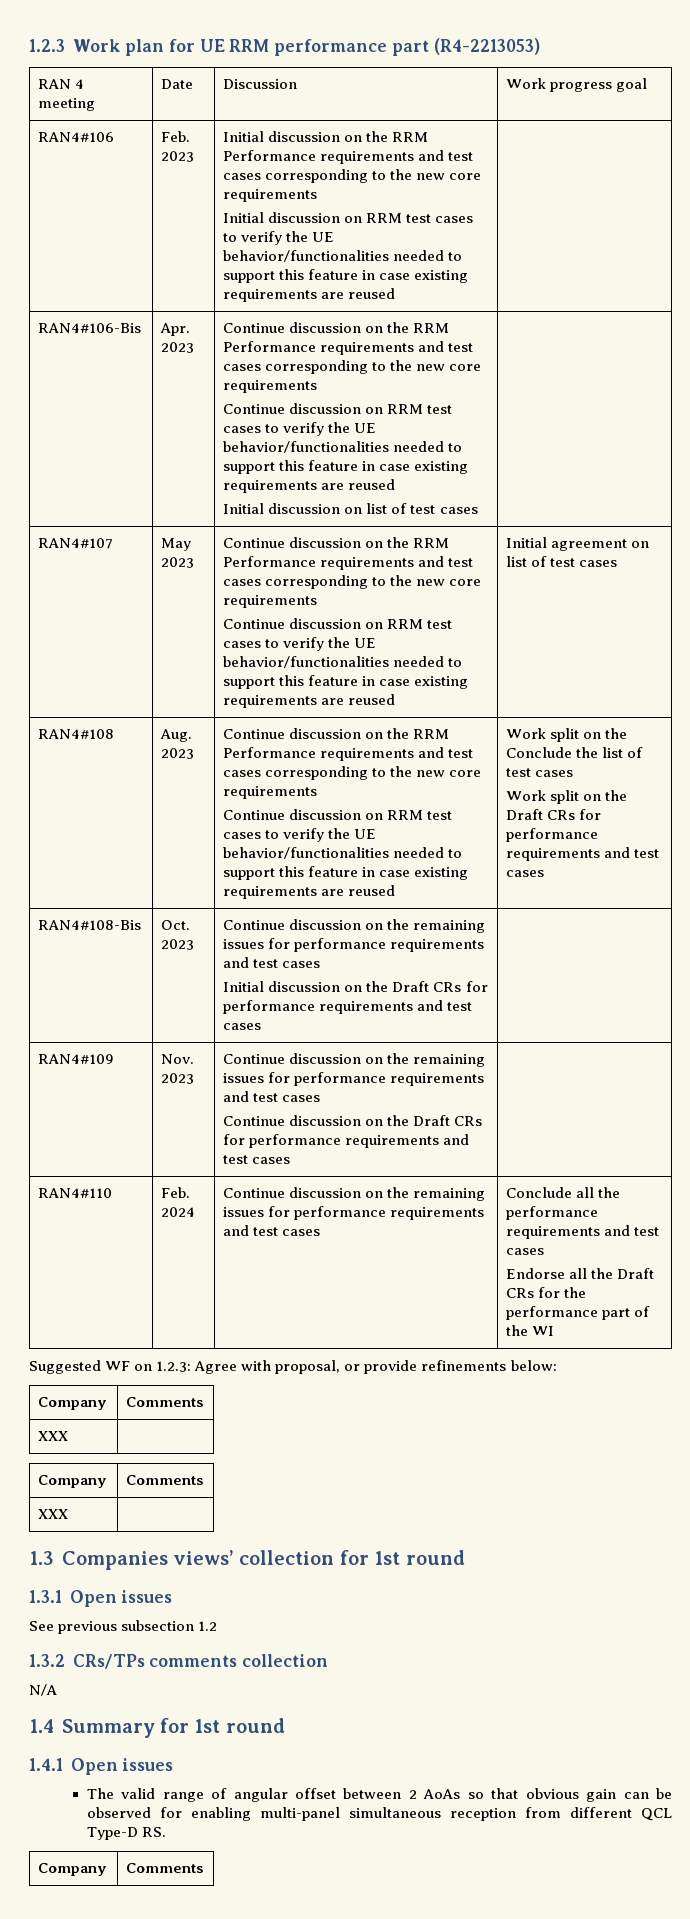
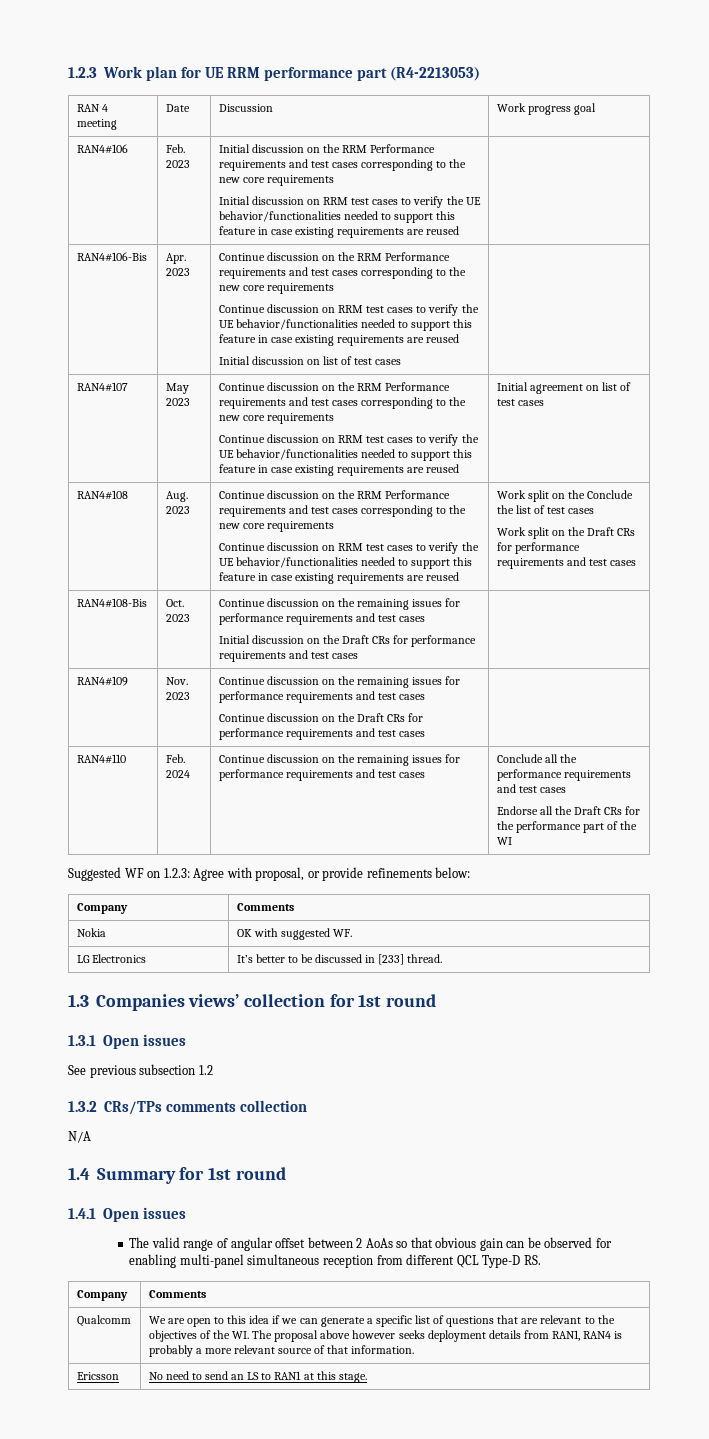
[38,1431,69,1441] [38,1475,108,1488] [126,1475,204,1485] [38,1509,69,1519] XXX | // Company | Comments // XXX | -> [76,928,106,937] [236,928,352,940] [76,954,146,963] [236,954,443,965] Nokia | OK with suggested WF. // LG Electronics | It’s better to be discussed in [233] thread.
(204, 1868) none -> [76,1315,131,1327] [148,1315,615,1327] [148,1330,623,1342] [148,1345,415,1357] [76,1372,119,1380] [148,1371,367,1383] // Qualcomm | We are open to this idea if we can generate a specific list of questions that are relevant to the objectives of the WI. The proposal above however seeks deployment details from RAN1, RAN4 is probably a more relevant source of that information. // Ericsson | No need to send an LS to RAN1 at this stage.

